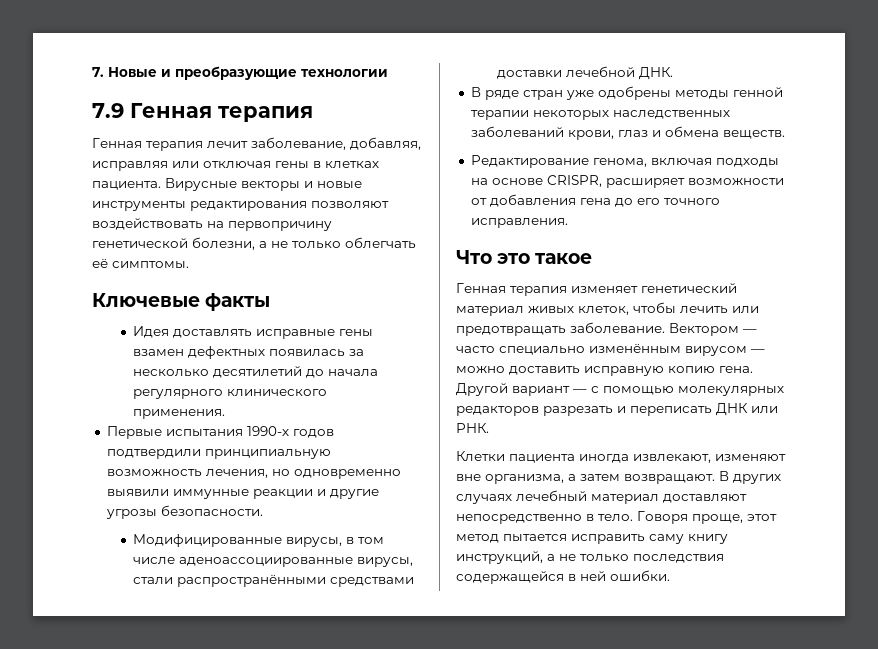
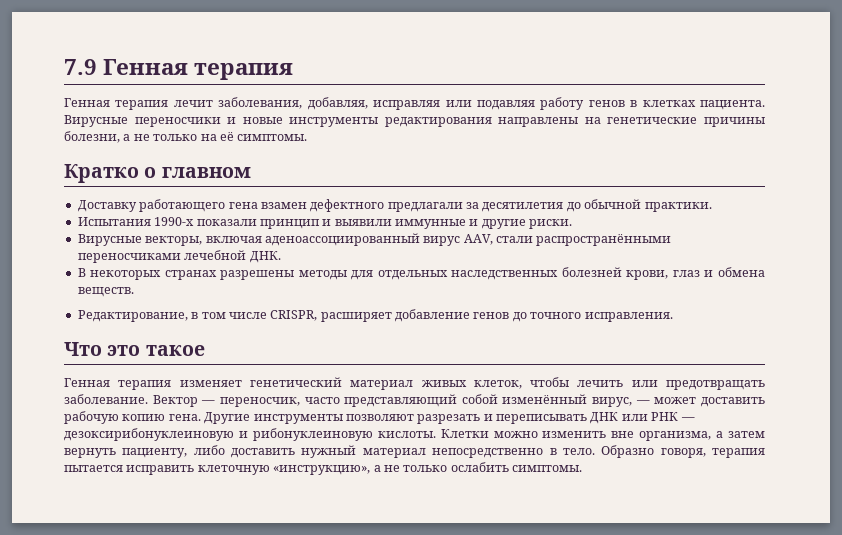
[92,66,388,80] 7. Новые и преобразующие технологии // -> (64, 67) none
[251,137,346,150] заболевание, -> [218,97,303,109] заболевания,
[203,161,309,169] отключая гены -> [476,97,625,110] подавляя работу генов
[241,181,300,191] векторы -> [134,117,221,127] переносчики
[311,201,389,208] [92,218,332,231] [92,238,188,248] позволяют воздействовать на первопричину генетической -> [498,117,765,127] направлены на генетические причины
[345,237,416,249] облегчать -> [200,134,217,141] на
[92,293,271,311] [133,326,374,339] [133,346,365,359] [133,366,379,378] [133,389,328,399] [133,409,226,419] [106,426,334,439] [106,449,331,459] [106,469,401,479] Ключевые факты // Идея доставлять исправные гены взамен дефектных появилась за несколько десятилетий до начала регулярного клинического применения. // Первые испытания 1990-х годов подтвердили принципиальную возможность лечения, но одновременно -> [64,164,251,183] [77,199,712,212] [77,217,332,229] Кратко о главном // Доставку работающего гена взамен дефектного предлагали за десятилетия до обычной практики. // Испытания 1990-х показали принцип и
[252,489,313,499] реакции -> (466, 224) none
[105,505,263,519] [133,534,385,547] [133,557,414,567] [133,574,415,587] [497,66,674,80] [470,86,783,100] [470,110,730,120] [470,126,564,137] угрозы безопасности. // Модифицированные вирусы, в том числе аденоассоциированные вирусы, стали распространёнными средствами доставки лечебной ДНК. // В ряде стран уже одобрены методы генной терапии некоторых наследственных заболеваний -> [529,219,573,229] [77,233,672,246] [77,250,281,263] [77,267,622,280] риски. // Вирусные векторы, включая аденоассоциированный вирус AAV, стали распространёнными переносчиками лечебной ДНК. // В некоторых странах разрешены методы для отдельных наследственных болезней
[470,155,779,168] [470,175,784,188] [470,194,660,207] Редактирование генома, включая подходы на основе CRISPR, расширяет возможности от добавления гена до его -> [77,309,527,322] Редактирование, в том числе CRISPR, расширяет добавление генов до
[669,323,757,336] [456,343,765,356] [456,366,753,376] [456,383,784,396] [456,406,539,416] Вектором — часто специально изменённым вирусом — можно доставить исправную копию гена. Другой вариант — с помощью молекулярных редакторов -> [152,394,765,407] [64,411,414,424] Вектор — переносчик, часто представляющий собой изменённый вирус, — может доставить рабочую копию гена. Другие инструменты позволяют
[630,406,712,416] переписать -> [496,414,587,424] переписывать
[456,423,489,433] [456,451,786,463] [456,471,781,484] [456,490,747,504] [456,511,777,524] [456,534,728,544] [456,551,724,564] [456,570,670,584] РНК. // Клетки пациента иногда извлекают, изменяют вне организма, а затем возвращают. В других случаях лечебный материал доставляют непосредственно в тело. Говоря проще, этот метод пытается исправить саму книгу инструкций, а не только последствия содержащейся в ней ошибки. -> [651,412,695,421] [64,428,765,441] [64,445,766,458] [64,462,582,475] РНК — дезоксирибонуклеиновую и рибонуклеиновую кислоты. Клетки можно изменить вне организма, а затем вернуть пациенту, либо доставить нужный материал непосредственно в тело. Образно говоря, терапия пытается исправить клеточную «инструкцию», а не только ослабить симптомы.

